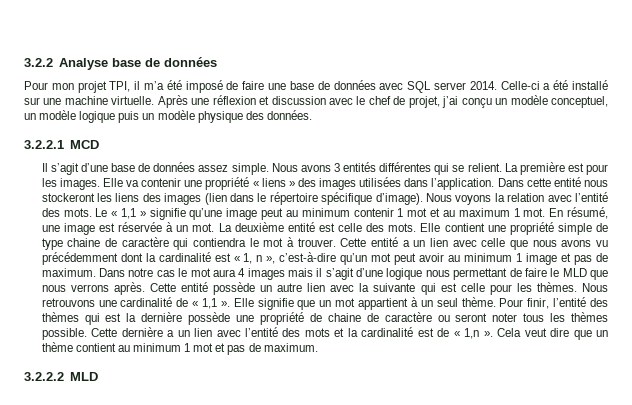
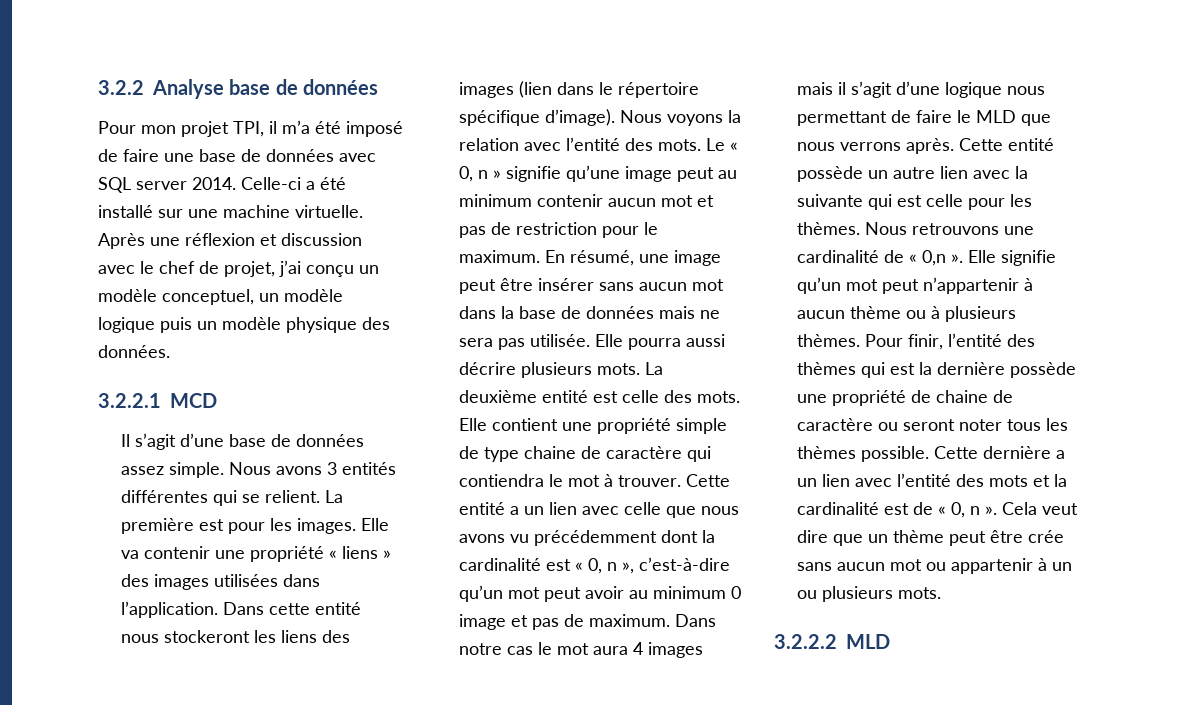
[120,208,136,219] 1,1 -> [458,166,488,182] 0, n
[397,207,609,219] [41,222,215,235] 1 mot et au maximum 1 mot. En résumé, une image est réservée à un mot. -> [607,195,714,207] [458,222,658,238] [458,250,721,266] [458,278,724,294] [458,306,720,319] [458,334,725,350] [458,362,640,378] aucun mot et pas de restriction pour le maximum. En résumé, une image peut être insérer sans aucun mot dans la base de données mais ne sera pas utilisée. Elle pourra aussi décrire plusieurs mots.
[243,253,253,264] 1, -> [587,558,602,574] 0,
[516,253,523,262] 1 -> [730,586,741,599] 0
[202,298,218,309] 1,1 -> [921,250,946,266] 0,n
[297,297,496,310] que un mot appartient à un seul thème. -> [796,277,1033,294] [796,306,1016,322] [796,334,860,347] qu’un mot peut n’appartenir à aucun thème ou à plusieurs thèmes.
[464,328,480,339] 1,n -> [950,502,980,518] 0, n
[75,343,318,355] contient au minimum 1 mot et pas de maximum. -> [948,530,1064,546] [796,558,1072,574] [796,586,941,602] peut être crée sans aucun mot ou appartenir à un ou plusieurs mots.

